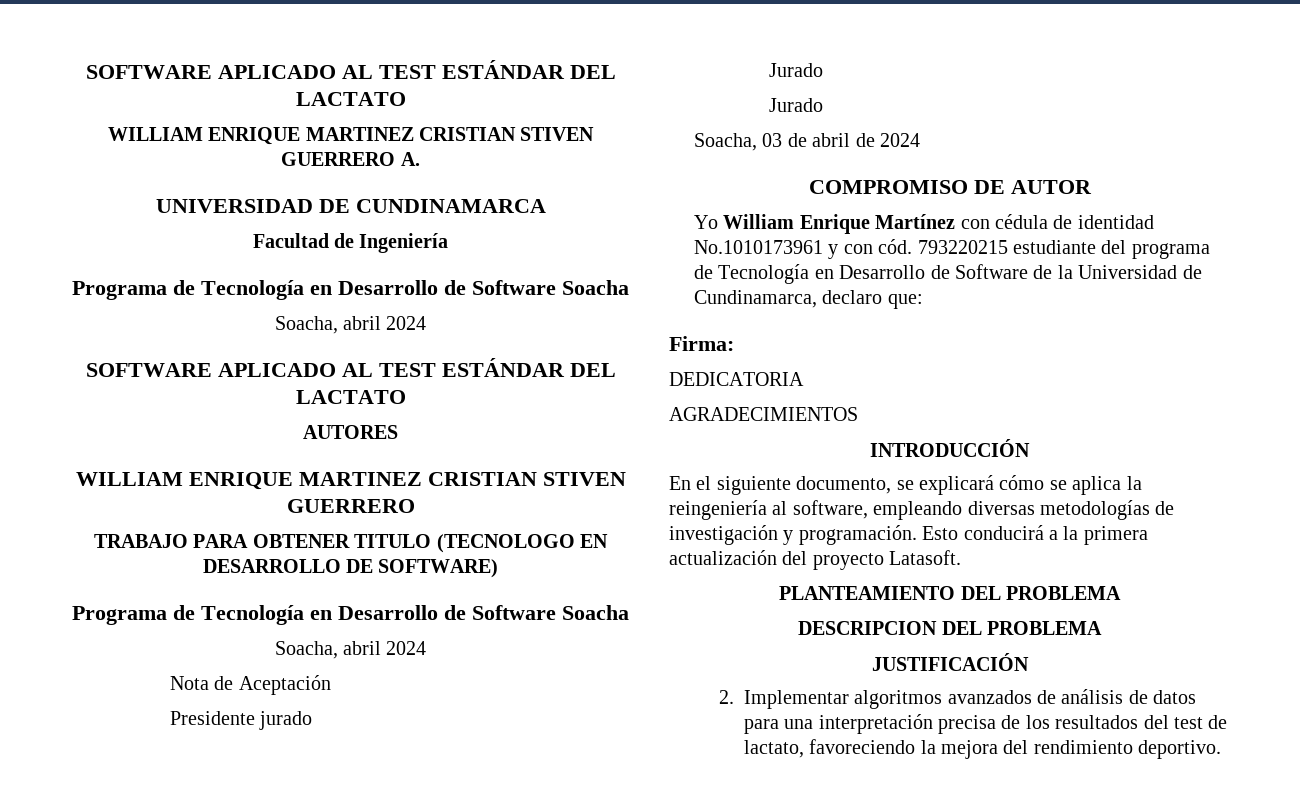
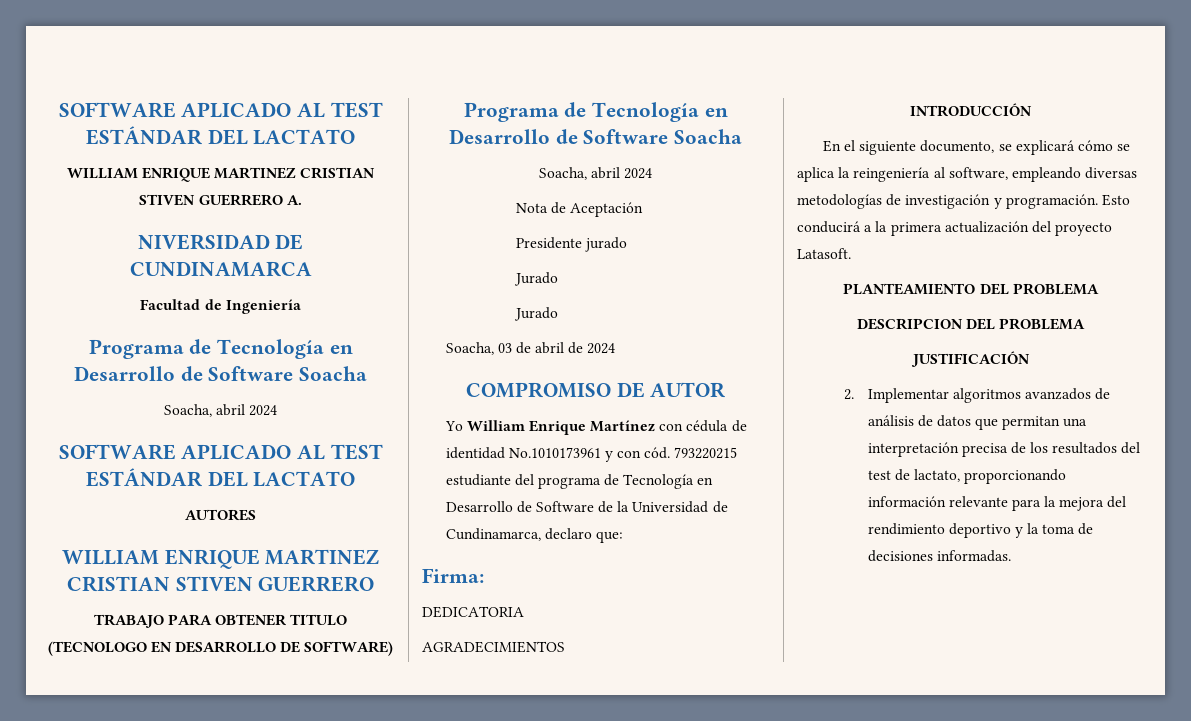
[155,199,313,213] UNIVERSIDAD -> [137,234,270,250] NIVERSIDAD
[743,719,779,734] para -> [975,416,1061,430] que permitan
[809,739,1222,759] favoreciendo la mejora del rendimiento deportivo. -> [964,469,1067,484] [867,496,1127,511] [867,523,1094,538] [867,550,1011,562] proporcionando información relevante para la mejora del rendimiento deportivo y la toma de decisiones informadas.

